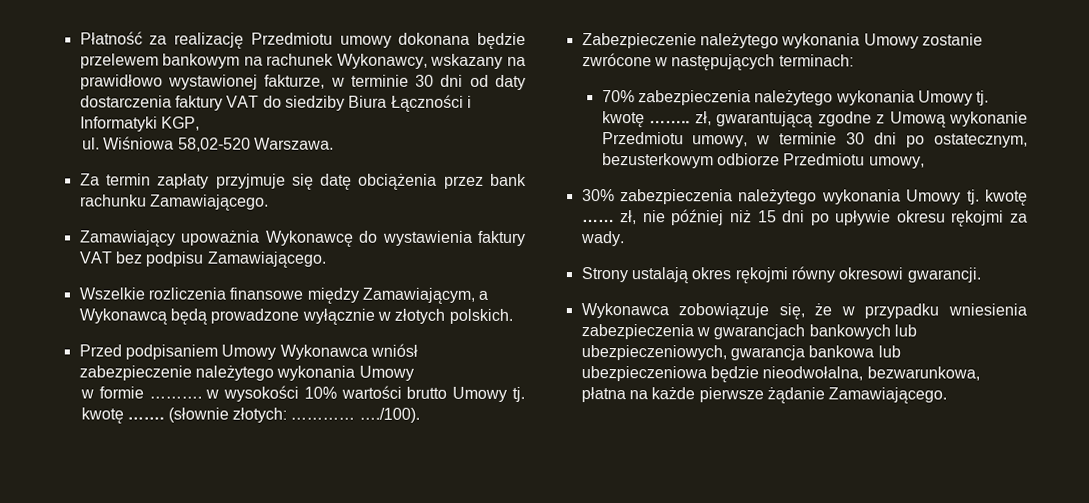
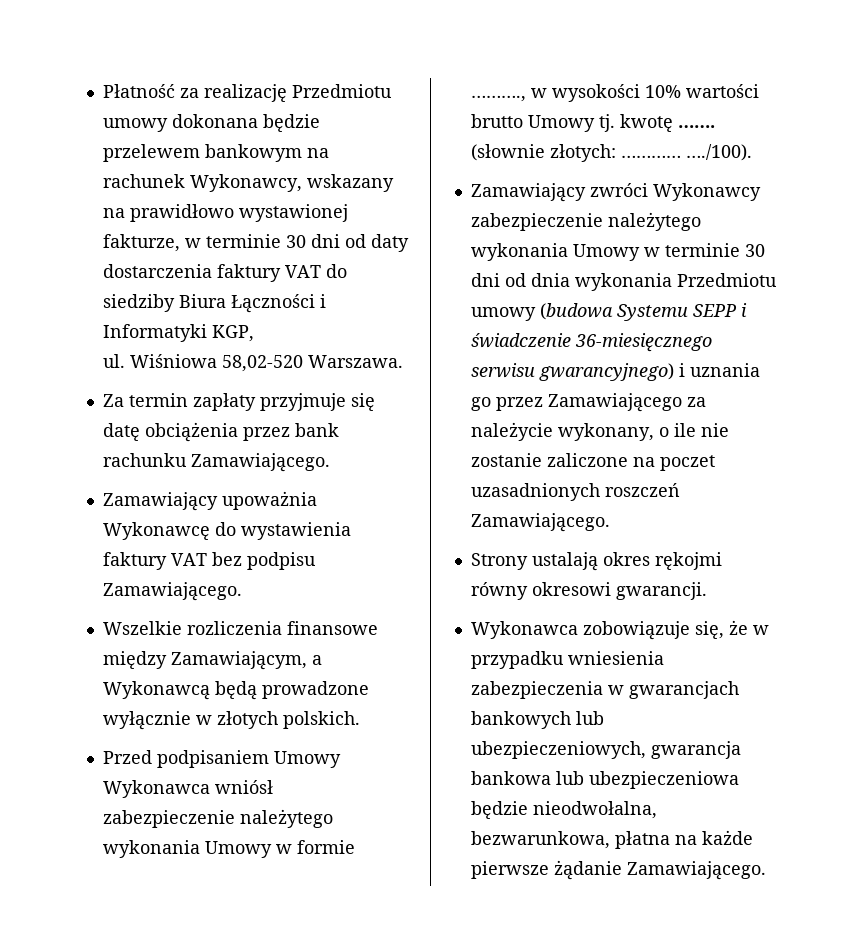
(414, 373) // -> (272, 849) none
[148,396,202,399] ………. -> [470,95,526,102] ……….,
[581,33,983,49] [581,53,854,71] [601,90,990,106] [601,111,1028,128] [601,132,1028,148] [601,153,925,169] [581,189,1028,206] [581,209,1028,227] [580,231,625,247] Zabezpieczenie należytego wykonania Umowy zostanie zwrócone w następujących terminach: // 70% zabezpieczenia należytego wykonania Umowy tj. kwotę …….. zł, gwarantującą zgodne z Umową wykonanie Przedmiotu umowy, w terminie 30 dni po ostatecznym, bezusterkowym odbiorze Przedmiotu umowy, // 30% zabezpieczenia należytego wykonania Umowy tj. kwotę …… zł, nie później niż 15 dni po upływie okresu rękojmi za wady. -> [470,183,761,202] [470,212,701,231] [470,243,765,261] [470,273,777,291] [470,303,747,321] [470,333,712,352] [470,363,760,381] [470,393,706,412] [470,422,729,441] [470,453,715,471] [470,483,680,501] [470,513,610,532] Zamawiający zwróci Wykonawcy zabezpieczenie należytego wykonania Umowy w terminie 30 dni od dnia wykonania Przedmiotu umowy (budowa Systemu SEPP i świadczenie 36-miesięcznego serwisu gwarancyjnego) i uznania go przez Zamawiającego za należycie wykonany, o ile nie zostanie zaliczone na poczet uzasadnionych roszczeń Zamawiającego.

